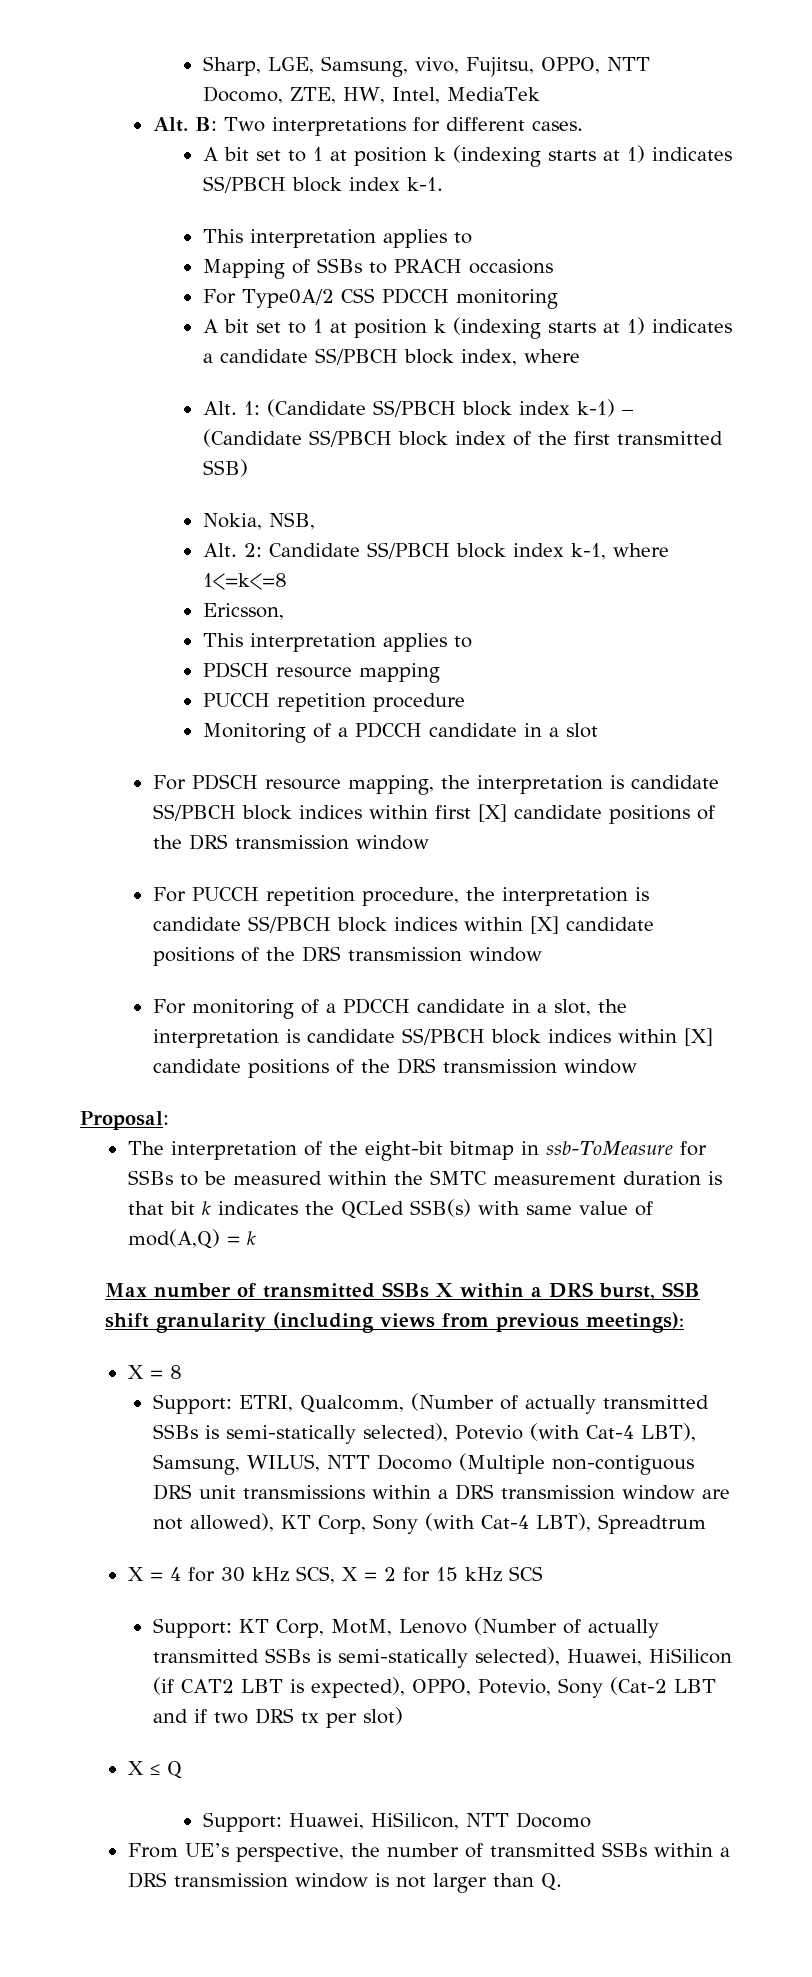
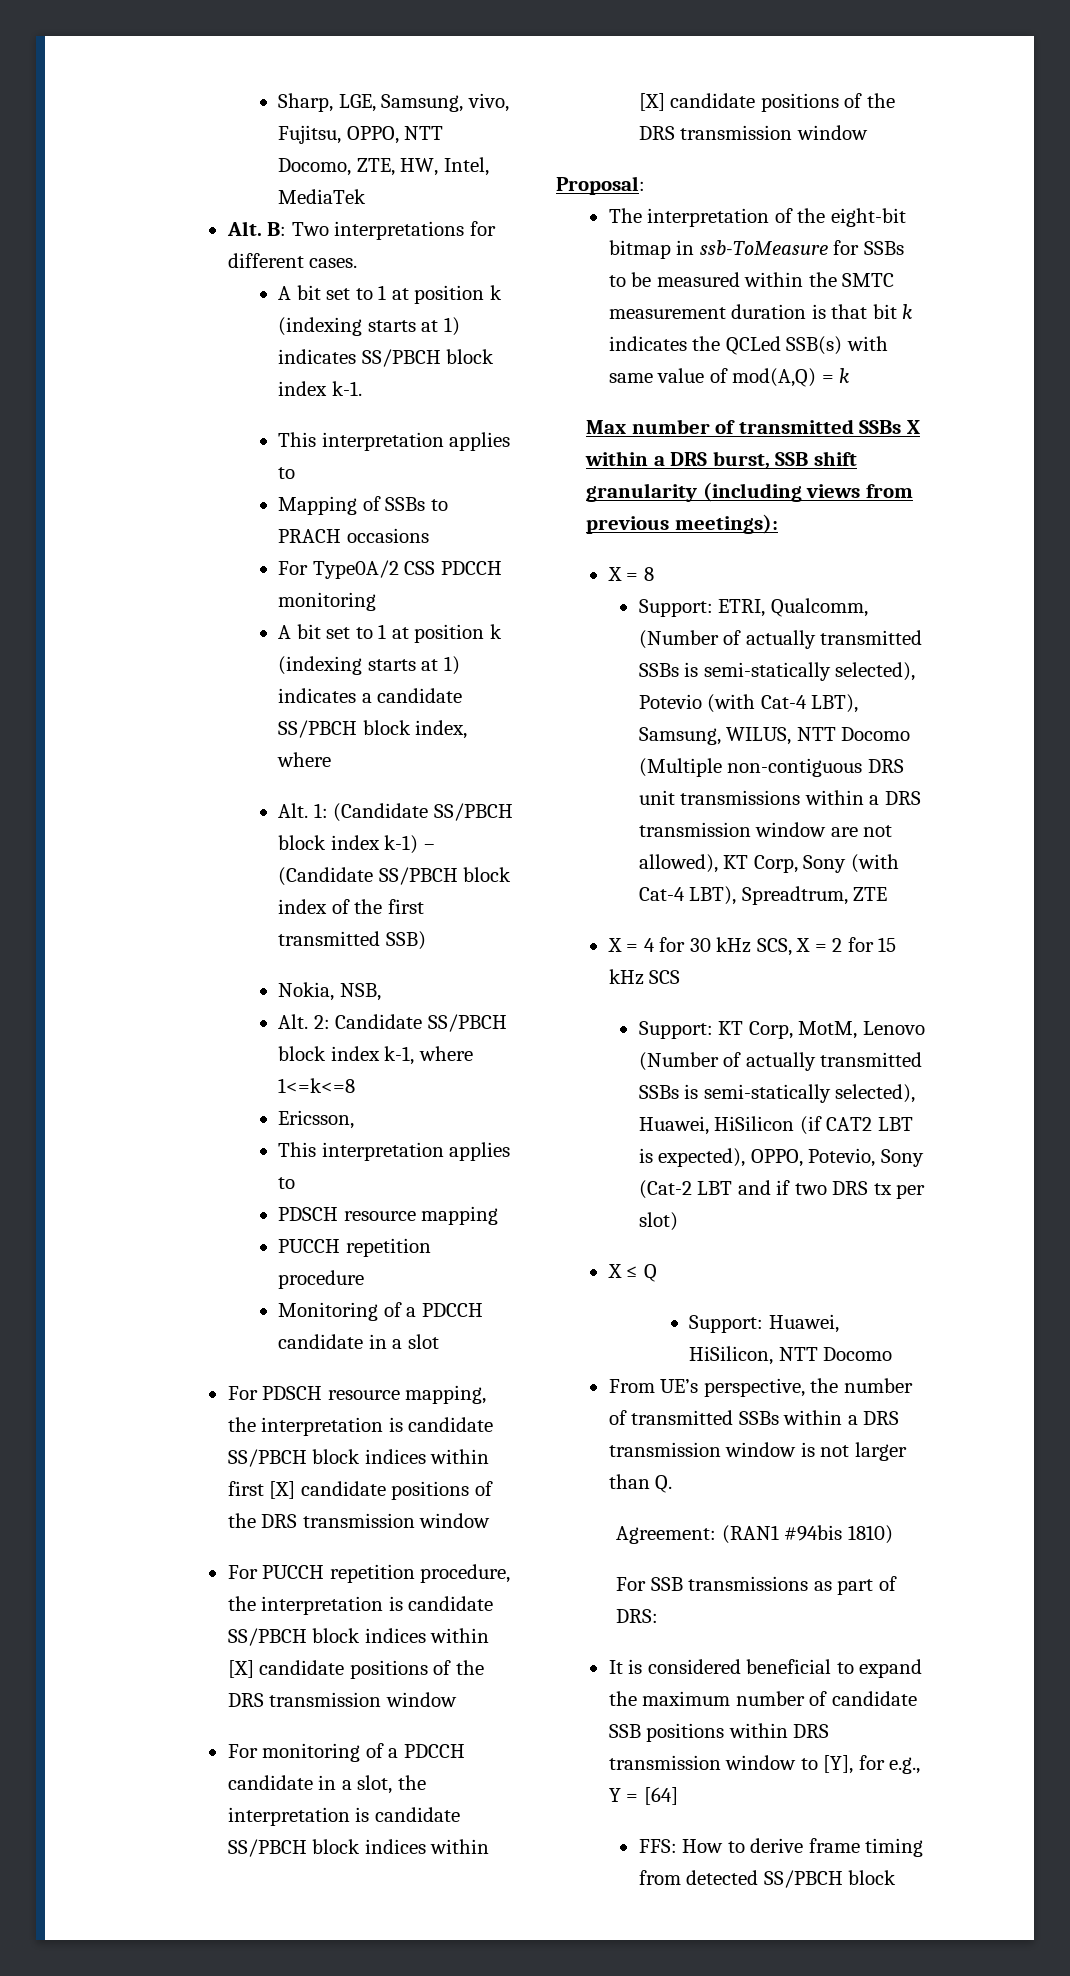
[597,1514,706,1534] Spreadtrum -> [741,886,888,905] Spreadtrum, ZTE
(562, 1882) none -> [616,1525,893,1544] [616,1576,897,1595] [616,1609,659,1623] [608,1659,923,1678] [608,1691,917,1706] [608,1723,830,1742] [608,1755,921,1774] [608,1787,678,1805] [638,1838,924,1857] [638,1870,897,1888] // Agreement: (RAN1 #94bis 1810) // For SSB transmissions as part of DRS: // It is considered beneficial to expand the maximum number of candidate SSB positions within DRS transmission window to [Y], for e.g., Y = [64] // FFS: How to derive frame timing from detected SS/PBCH block

